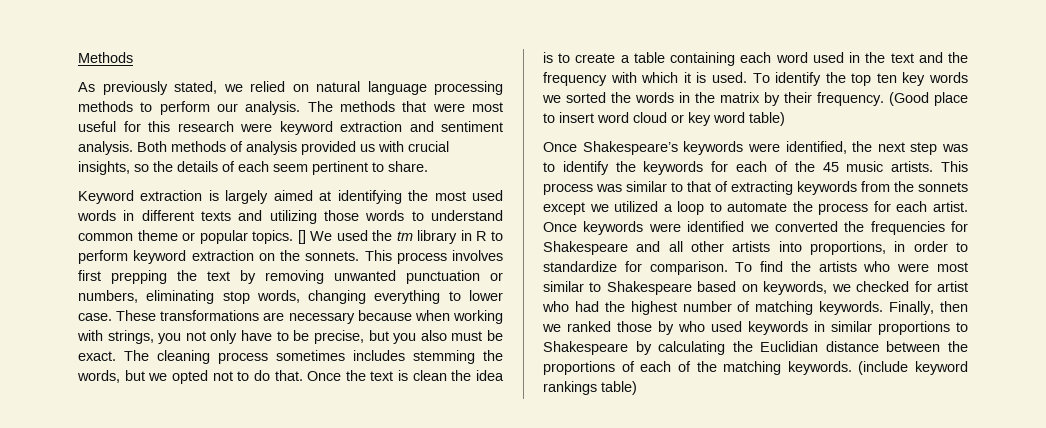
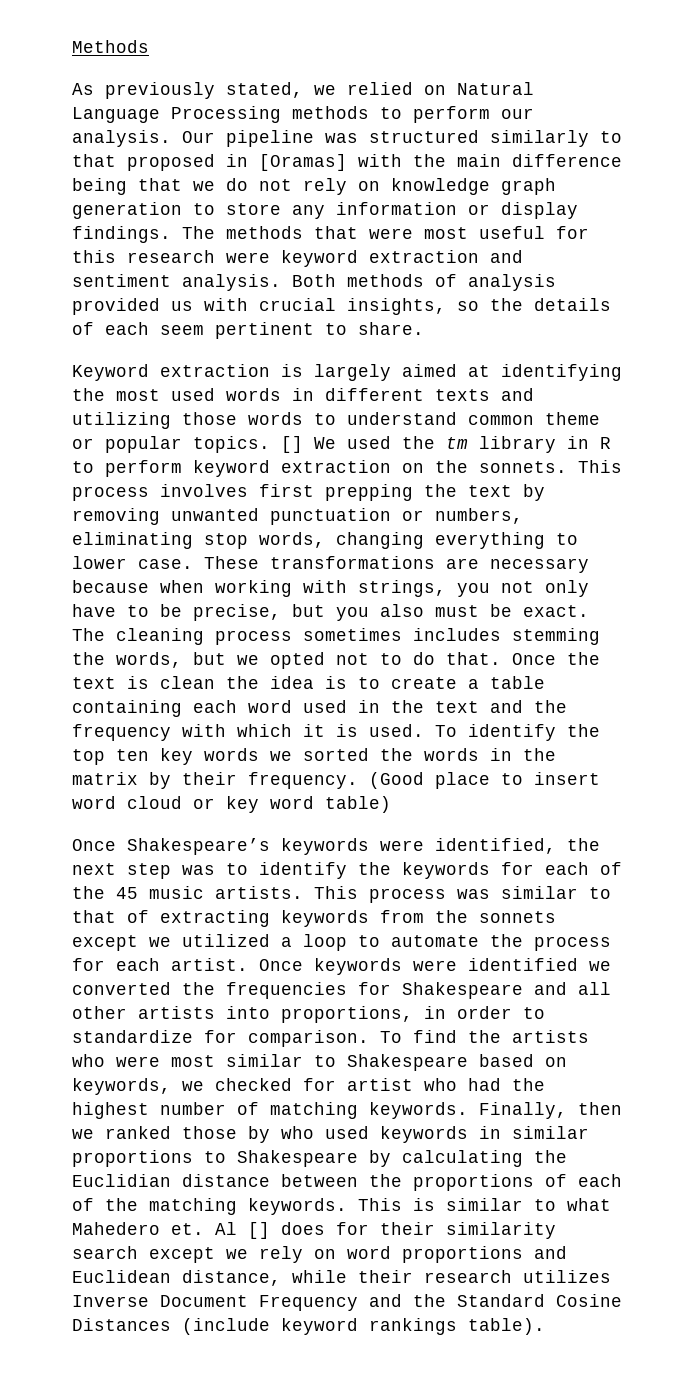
[316,81,503,95] natural language processing -> [457,82,534,95] [72,106,281,123] Natural Language Processing
(301, 108) none -> [182,130,622,147] [72,154,622,171] [72,178,556,195] [72,202,578,219] [72,226,171,243] Our pipeline was structured similarly to that proposed in [Oramas] with the main difference being that we do not rely on knowledge graph generation to store any information or display findings.
(852, 368) none -> [358,1198,611,1211] [72,1222,556,1239] [72,1246,567,1263] [72,1270,611,1286] [72,1294,622,1311] [72,1318,171,1331] This is similar to what Mahedero et. Al [] does for their similarity search except we rely on word proportions and Euclidean distance, while their research utilizes Inverse Document Frequency and the Standard Cosine Distances
[601,381,637,395] table) -> [468,1318,545,1335] table).

